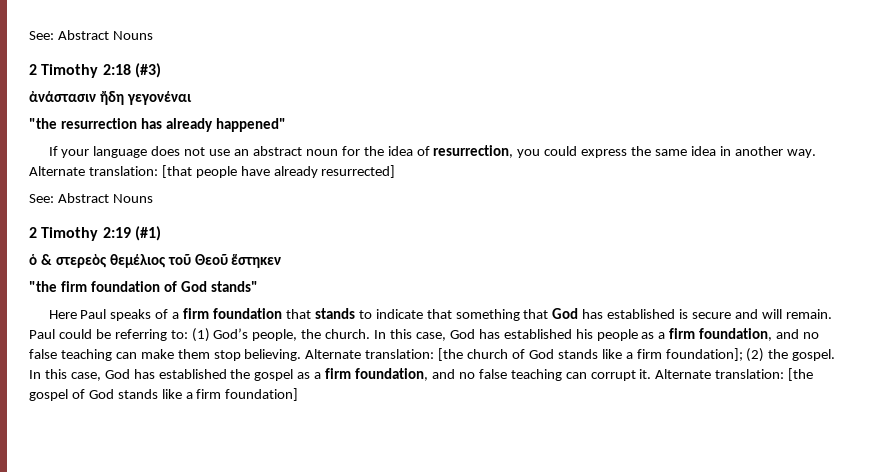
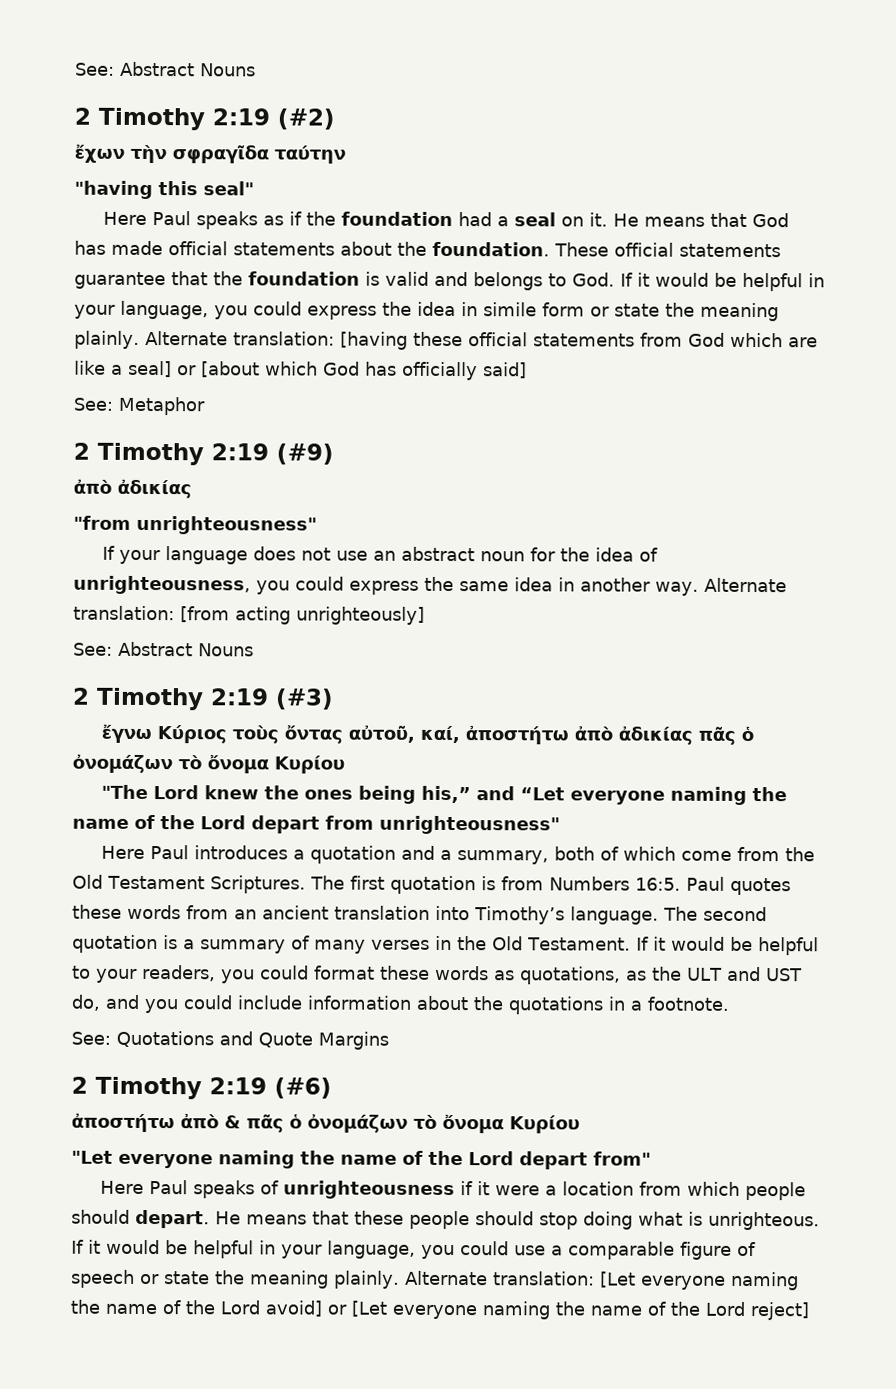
[29,30,153,40] [29,63,161,78] [29,91,192,105] [29,118,286,132] See: Abstract Nouns // 2 Timothy 2:18 (#3) // ἀνάστασιν ἤδη γεγονέναι // "the resurrection has already happened" -> [75,61,256,77] [74,107,335,131] [74,143,346,164] [74,180,254,200] [102,211,789,230] [74,240,781,258] [74,271,825,292] [74,300,779,322] [74,330,818,350] [74,360,527,381] [73,396,205,416] [73,442,334,466] [73,478,192,499] [73,515,317,535] See: Abstract Nouns // 2 Timothy 2:19 (#2) // ἔχων τὴν σφραγῖδα ταύτην // "having this seal" // Here Paul speaks as if the foundation had a seal on it. He means that God has made official statements about the foundation. These official statements guarantee that the foundation is valid and belongs to God. If it would be helpful in your language, you could express the idea in simile form or state the meaning plainly. Alternate translation: [having these official statements from God which are like a seal] or [about which God has officially said] // See: Metaphor // 2 Timothy 2:19 (#9) // ἀπὸ ἀδικίας // "from unrighteousness"
[433,145,514,158] resurrection, -> [73,575,251,595] unrighteousness,
[161,165,396,178] [29,193,153,203] [29,226,161,241] [29,254,282,268] [29,281,258,292] [48,308,832,321] [29,328,820,342] [29,348,836,362] [29,368,814,381] [29,388,299,401] [that people have already resurrected] // See: Abstract Nouns // 2 Timothy 2:19 (#1) // ὁ & στερεὸς θεμέλιος τοῦ Θεοῦ ἕστηκεν // "the firm foundation of God stands" // Here Paul speaks of a firm foundation that stands to indicate that something that God has established is secure and will remain. Paul could be referring to: (1) God’s people, the church. In this case, God has established his people as a firm foundation, and no false teaching can make them stop believing. Alternate translation: [the church of God stands like a firm foundation]; (2) the gospel. In this case, God has established the gospel as a firm foundation, and no false teaching can corrupt it. Alternate translation: [the gospel of God stands like a firm foundation] -> [180,606,425,625] [73,641,254,657] [72,687,334,711] [100,723,754,745] [72,753,345,774] [100,784,787,805] [72,814,560,835] [100,845,815,865] [72,874,791,896] [72,904,767,925] [72,934,819,956] [72,964,803,985] [71,994,729,1015] [71,1030,389,1050] [71,1076,332,1100] [71,1112,580,1134] [71,1150,651,1170] [99,1180,806,1201] [71,1209,820,1231] [71,1239,756,1260] [71,1269,799,1291] [70,1299,809,1321] [from acting unrighteously] // See: Abstract Nouns // 2 Timothy 2:19 (#3) // ἔγνω Κύριος τοὺς ὄντας αὐτοῦ, καί, ἀποστήτω ἀπὸ ἀδικίας πᾶς ὁ ὀνομάζων τὸ ὄνομα Κυρίου // "The Lord knew the ones being his,” and “Let everyone naming the name of the Lord depart from unrighteousness" // Here Paul introduces a quotation and a summary, both of which come from the Old Testament Scriptures. The first quotation is from Numbers 16:5. Paul quotes these words from an ancient translation into Timothy’s language. The second quotation is a summary of many verses in the Old Testament. If it would be helpful to your readers, you could format these words as quotations, as the ULT and UST do, and you could include information about the quotations in a footnote. // See: Quotations and Quote Margins // 2 Timothy 2:19 (#6) // ἀποστήτω ἀπὸ & πᾶς ὁ ὀνομάζων τὸ ὄνομα Κυρίου // "Let everyone naming the name of the Lord depart from" // Here Paul speaks of unrighteousness if it were a location from which people should depart. He means that these people should stop doing what is unrighteous. If it would be helpful in your language, you could use a comparable figure of speech or state the meaning plainly. Alternate translation: [Let everyone naming the name of the Lord avoid] or [Let everyone naming the name of the Lord reject]

